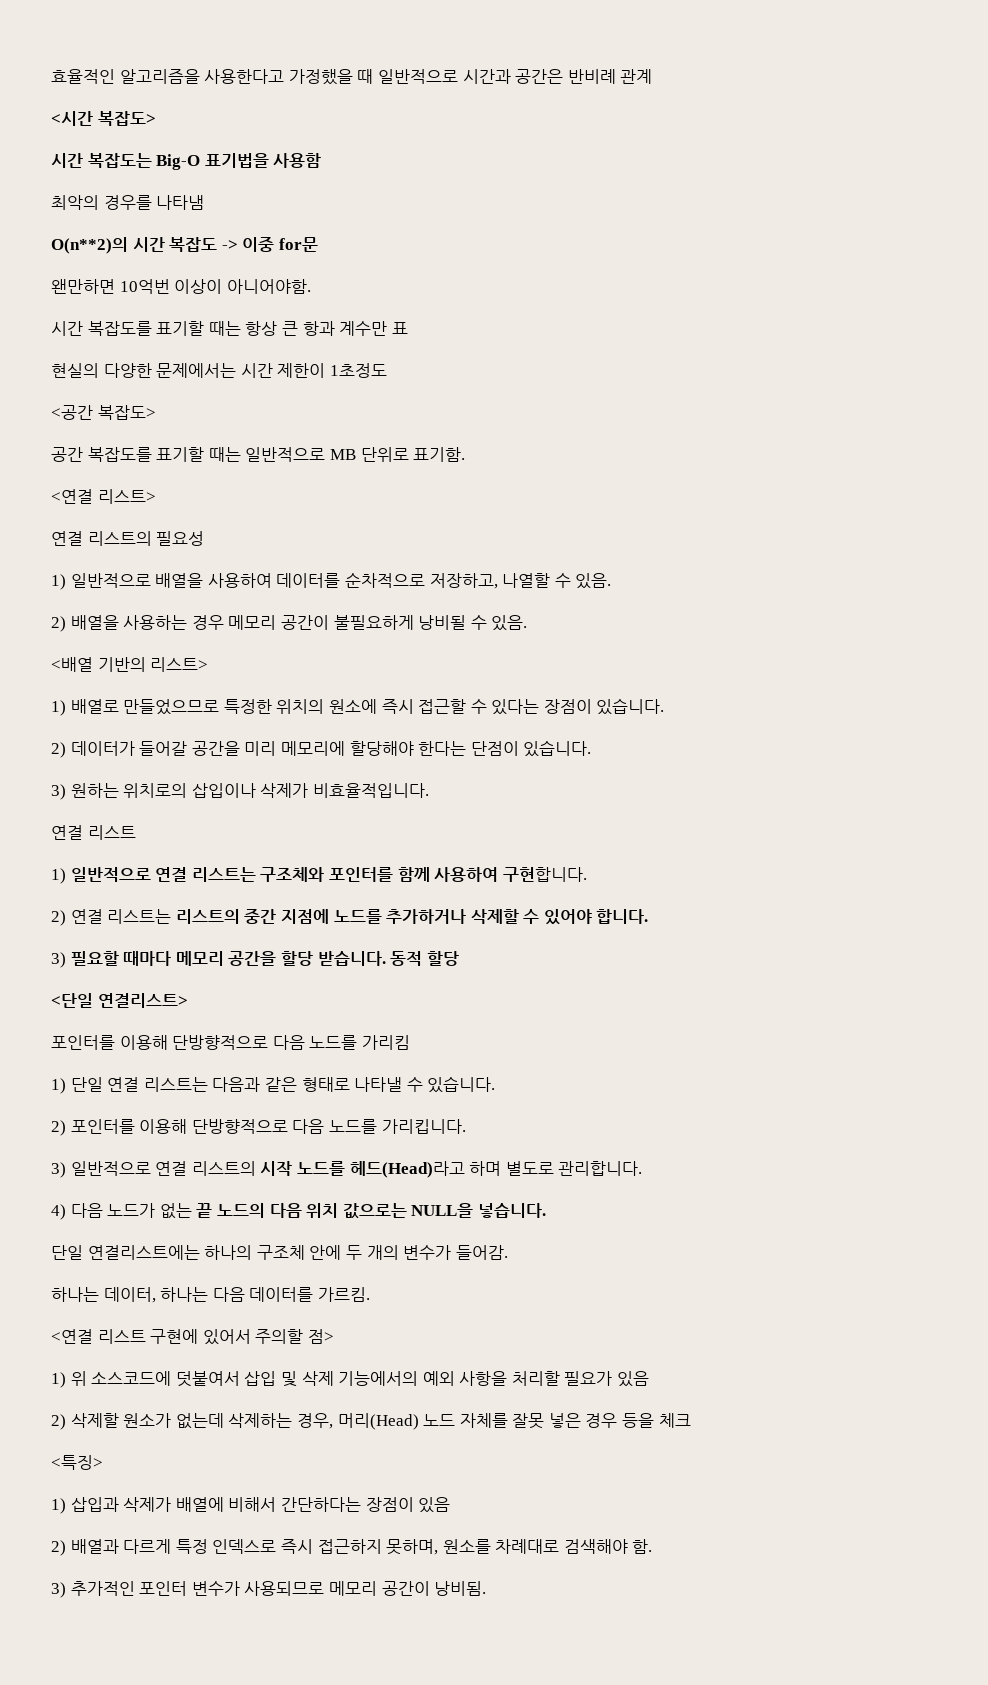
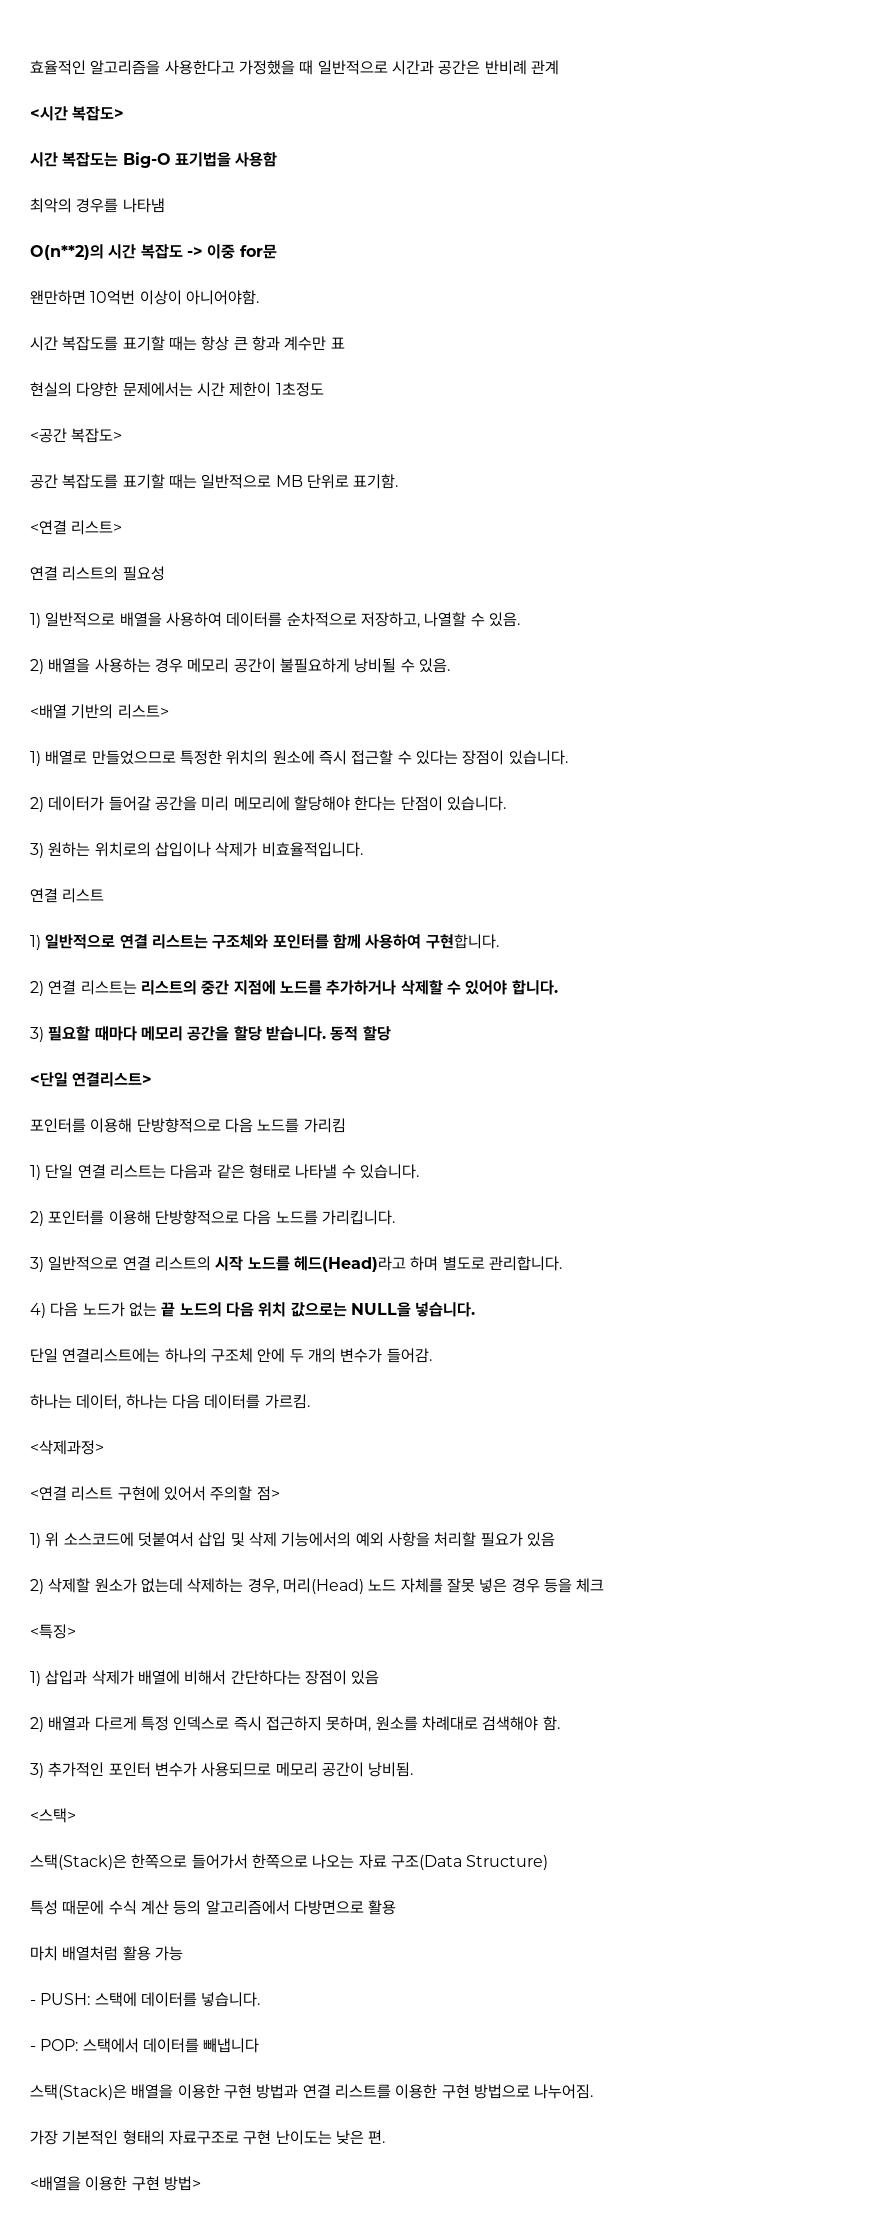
(370, 1294) none -> [30,1440,104,1455] // <삭제과정>
(487, 1588) none -> [30,1808,76,1823] [30,1854,549,1870] [30,1900,397,1915] [30,1946,183,1961] [30,1992,261,2007] [30,2038,260,2053] [30,2084,594,2100] [30,2130,386,2145] [30,2176,201,2191] // <스택> // 스택(Stack)은 한쪽으로 들어가서 한쪽으로 나오는 자료 구조(Data Structure) // 특성 때문에 수식 계산 등의 알고리즘에서 다방면으로 활용 // 마치 배열처럼 활용 가능 // - PUSH: 스택에 데이터를 넣습니다. // - POP: 스택에서 데이터를 빼냅니다 // 스택(Stack)은 배열을 이용한 구현 방법과 연결 리스트를 이용한 구현 방법으로 나누어짐. // 가장 기본적인 형태의 자료구조로 구현 난이도는 낮은 편. // <배열을 이용한 구현 방법>

